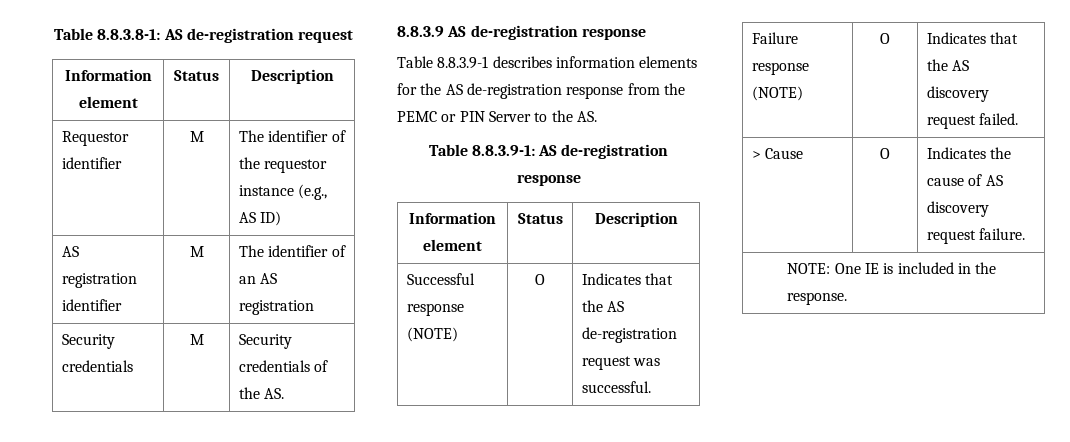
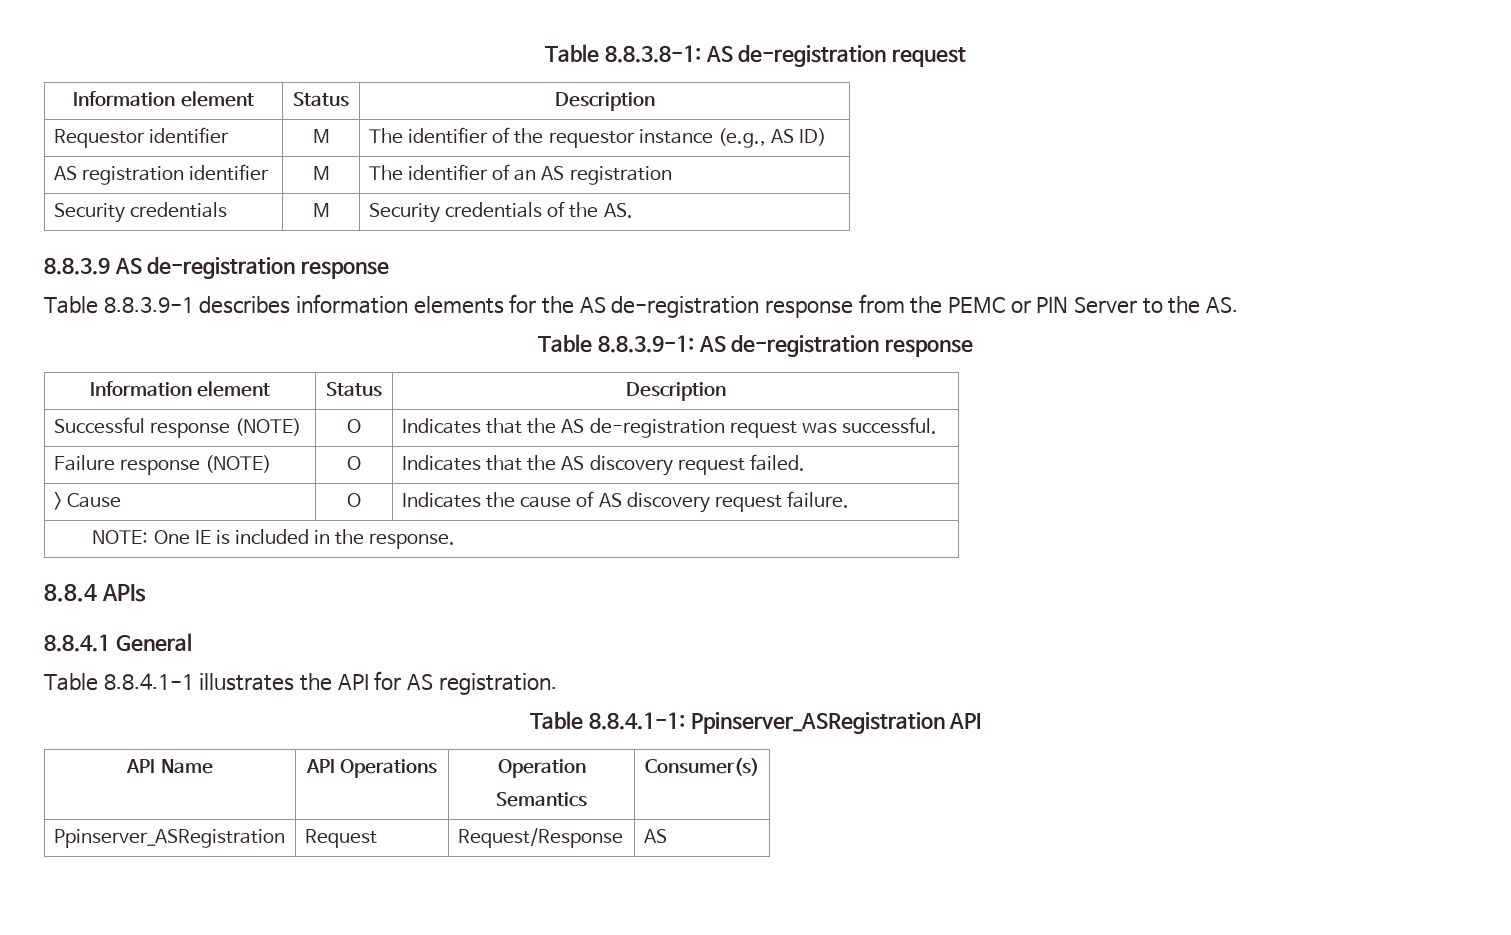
(848, 298) none -> [44,584,146,602] [44,633,192,652] [44,671,557,695] [529,711,982,734] [126,759,213,774] [305,759,438,778] [497,759,586,778] [496,792,588,807] [645,758,759,776] [53,829,285,848] [304,829,377,848] [457,828,623,848] [643,829,667,843] // 8.8.4 APIs // 8.8.4.1 General // Table 8.8.4.1-1 illustrates the API for AS registration. // Table 8.8.4.1-1: Ppinserver_ASRegistration API // API Name | API Operations | Operation // Semantics | Consumer(s) // Ppinserver_ASRegistration | Request | Request/Response | AS

